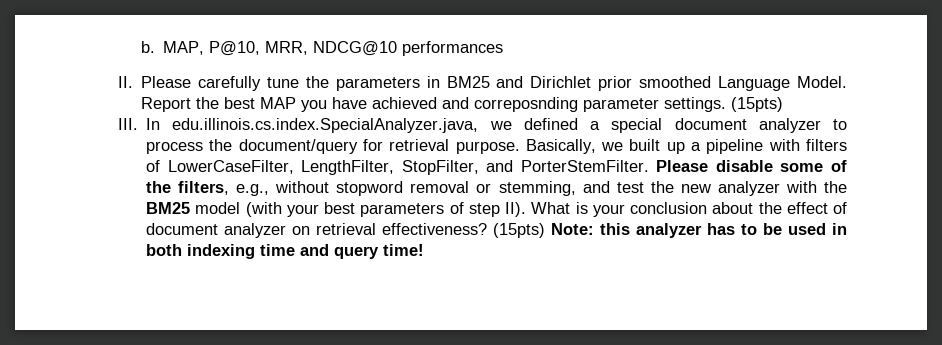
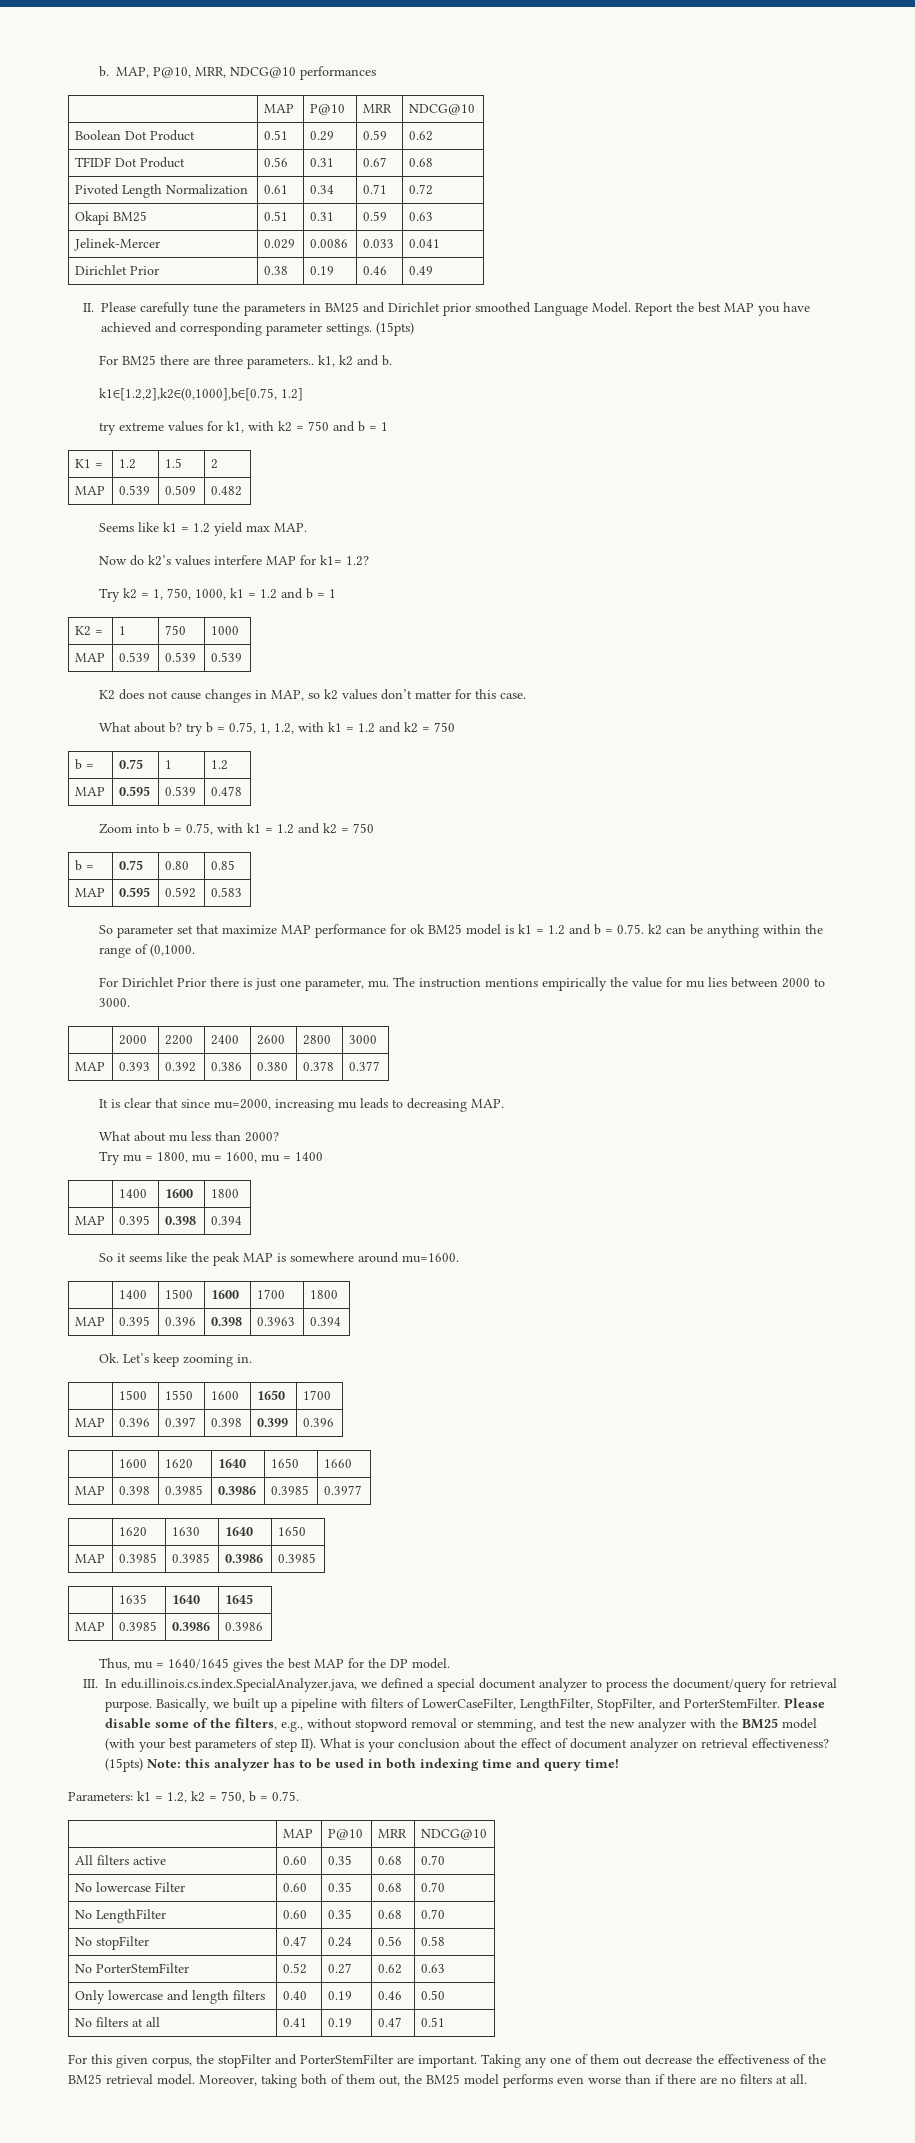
(504, 48) none -> [263,104,294,113] [309,104,345,115] [362,104,392,113] [408,104,475,115] [74,130,195,141] [263,130,288,140] [309,131,334,141] [362,130,387,140] [408,131,433,141] [74,157,185,168] [263,157,288,167] [309,158,334,167] [362,157,387,167] [408,158,433,167] [74,184,248,198] [263,185,288,194] [309,185,334,194] [362,184,387,194] [408,184,433,195] [74,211,147,225] [263,211,288,221] [309,212,334,221] [362,211,387,221] [408,212,433,221] [73,238,160,251] [263,239,295,249] [309,239,348,248] [362,239,394,248] [408,239,440,248] [74,265,159,275] [263,266,288,275] [309,266,334,275] [362,266,387,275] [408,266,433,275] // | MAP | P@10 | MRR | NDCG@10 // Boolean Dot Product | 0.51 | 0.29 | 0.59 | 0.62 // TFIDF Dot Product | 0.56 | 0.31 | 0.67 | 0.68 // Pivoted Length Normalization | 0.61 | 0.34 | 0.71 | 0.72 // Okapi BM25 | 0.51 | 0.31 | 0.59 | 0.63 // Jelinek-Mercer | 0.029 | 0.0086 | 0.033 | 0.041 // Dirichlet Prior | 0.38 | 0.19 | 0.46 | 0.49
[474,97,579,112] correposnding -> [180,322,263,336] corresponding
(784, 104) none -> [98,355,392,369] [98,388,303,401] [98,421,388,435] [74,459,103,468] [118,459,136,469] [164,458,182,468] [210,459,218,469] [74,486,105,495] [118,485,150,495] [164,485,196,495] [210,486,242,496] [98,522,307,536] [98,555,369,566] [98,588,336,602] [74,626,103,636] [118,626,126,635] [164,625,186,635] [210,626,239,635] [74,653,105,662] [118,652,150,662] [164,652,196,662] [210,652,242,662] [98,689,526,703] [98,722,455,736] [74,759,94,770] [118,759,143,769] [164,760,172,769] [210,760,228,770] [74,787,105,796] [118,786,150,796] [164,786,196,796] [210,786,242,796] [98,823,374,835] [74,860,94,871] [118,860,143,870] [164,861,189,870] [210,860,235,870] [74,888,105,897] [118,887,150,897] [164,887,196,898] [210,887,242,897] [98,924,823,938] [98,944,195,958] [98,977,825,991] [98,998,130,1007] [118,1035,147,1045] [164,1035,193,1045] [210,1035,239,1045] [256,1035,285,1045] [302,1035,331,1045] [348,1035,377,1044] [74,1062,105,1071] [118,1062,150,1071] [164,1062,196,1072] [210,1062,242,1071] [256,1062,288,1071] [302,1061,334,1071] [348,1061,380,1071] [98,1098,504,1112] [98,1131,279,1142] [98,1151,323,1165] [118,1189,147,1198] [164,1189,193,1198] [210,1189,239,1198] [74,1216,105,1225] [118,1215,150,1225] [164,1216,196,1225] [210,1216,242,1225] [98,1252,459,1266] [118,1290,147,1299] [164,1289,193,1299] [210,1290,239,1299] [256,1289,285,1299] [309,1290,338,1299] [74,1317,105,1326] [118,1316,150,1326] [164,1317,196,1326] [210,1317,242,1326] [256,1317,295,1326] [309,1317,341,1326] [98,1353,252,1367] [118,1390,147,1400] [164,1390,193,1400] [210,1391,239,1400] [256,1390,285,1400] [302,1390,331,1400] [74,1418,105,1427] [118,1418,150,1427] [164,1417,196,1427] [210,1418,242,1427] [256,1418,288,1427] [302,1418,334,1427] [118,1459,147,1468] [164,1459,193,1469] [217,1459,246,1468] [270,1458,299,1468] [323,1459,352,1468] [74,1486,105,1495] [118,1486,150,1495] [164,1485,203,1495] [217,1486,256,1495] [270,1485,309,1495] [323,1485,362,1495] [118,1527,147,1537] [171,1527,200,1536] [224,1527,253,1536] [277,1526,306,1536] [74,1554,105,1563] [118,1553,157,1563] [171,1553,210,1563] [224,1554,263,1563] [277,1553,316,1563] [118,1594,147,1604] [171,1595,200,1604] [224,1594,253,1604] [74,1622,105,1631] [118,1621,157,1631] [171,1622,210,1631] [224,1622,263,1631] [98,1658,450,1672] // For BM25 there are three parameters.. k1, k2 and b. // k1∈[1.2,2],k2∈(0,1000],b∈[0.75, 1.2] // try extreme values for k1, with k2 = 750 and b = 1 // K1 = | 1.2 | 1.5 | 2 // MAP | 0.539 | 0.509 | 0.482 // Seems like k1 = 1.2 yield max MAP. // Now do k2’s values interfere MAP for k1= 1.2? // Try k2 = 1, 750, 1000, k1 = 1.2 and b = 1 // K2 = | 1 | 750 | 1000 // MAP | 0.539 | 0.539 | 0.539 // K2 does not cause changes in MAP, so k2 values don’t matter for this case. // What about b? try b = 0.75, 1, 1.2, with k1 = 1.2 and k2 = 750 // b = | 0.75 | 1 | 1.2 // MAP | 0.595 | 0.539 | 0.478 // Zoom into b = 0.75, with k1 = 1.2 and k2 = 750 // b = | 0.75 | 0.80 | 0.85 // MAP | 0.595 | 0.592 | 0.583 // So parameter set that maximize MAP performance for ok BM25 model is k1 = 1.2 and b = 0.75. k2 can be anything within the range of (0,1000. // For Dirichlet Prior there is just one parameter, mu. The instruction mentions empirically the value for mu lies between 2000 to 3000. // | 2000 | 2200 | 2400 | 2600 | 2800 | 3000 // MAP | 0.393 | 0.392 | 0.386 | 0.380 | 0.378 | 0.377 // It is clear that since mu=2000, increasing mu leads to decreasing MAP. // What about mu less than 2000? // Try mu = 1800, mu = 1600, mu = 1400 // | 1400 | 1600 | 1800 // MAP | 0.395 | 0.398 | 0.394 // So it seems like the peak MAP is somewhere around mu=1600. // | 1400 | 1500 | 1600 | 1700 | 1800 // MAP | 0.395 | 0.396 | 0.398 | 0.3963 | 0.394 // Ok. Let’s keep zooming in. // | 1500 | 1550 | 1600 | 1650 | 1700 // MAP | 0.396 | 0.397 | 0.398 | 0.399 | 0.396 // | 1600 | 1620 | 1640 | 1650 | 1660 // MAP | 0.398 | 0.3985 | 0.3986 | 0.3985 | 0.3977 // | 1620 | 1630 | 1640 | 1650 // MAP | 0.3985 | 0.3985 | 0.3986 | 0.3985 // | 1635 | 1640 | 1645 // MAP | 0.3985 | 0.3986 | 0.3986 // Thus, mu = 1640/1645 gives the best MAP for the DP model.
(425, 250) none -> [68,1791,299,1803] [282,1829,313,1838] [327,1829,363,1840] [377,1829,407,1838] [420,1829,487,1840] [74,1855,166,1865] [282,1856,307,1865] [327,1855,352,1865] [377,1856,402,1865] [420,1855,445,1865] [74,1882,185,1892] [282,1883,307,1892] [327,1882,352,1892] [377,1883,402,1892] [420,1882,445,1892] [74,1909,166,1923] [282,1910,307,1919] [327,1909,352,1919] [377,1910,402,1919] [420,1909,445,1919] [74,1936,149,1950] [282,1936,307,1946] [327,1937,352,1947] [377,1936,402,1946] [420,1936,445,1946] [74,1963,189,1973] [282,1963,307,1974] [327,1963,352,1974] [377,1964,402,1974] [420,1964,445,1973] [74,1990,265,2004] [282,1991,307,2000] [327,1991,352,2000] [377,1991,402,2000] [420,1990,445,2000] [74,2017,160,2027] [282,2018,307,2027] [327,2018,352,2027] [377,2017,402,2027] [420,2017,445,2027] [68,2054,826,2068] [68,2074,807,2088] // Parameters: k1 = 1.2, k2 = 750, b = 0.75. // | MAP | P@10 | MRR | NDCG@10 // All filters active | 0.60 | 0.35 | 0.68 | 0.70 // No lowercase Filter | 0.60 | 0.35 | 0.68 | 0.70 // No LengthFilter | 0.60 | 0.35 | 0.68 | 0.70 // No stopFilter | 0.47 | 0.24 | 0.56 | 0.58 // No PorterStemFilter | 0.52 | 0.27 | 0.62 | 0.63 // Only lowercase and length filters | 0.40 | 0.19 | 0.46 | 0.50 // No filters at all | 0.41 | 0.19 | 0.47 | 0.51 // For this given corpus, the stopFilter and PorterStemFilter are important. Taking any one of them out decrease the effectiveness of the BM25 retrieval model. Moreover, taking both of them out, the BM25 model performs even worse than if there are no filters at all.

